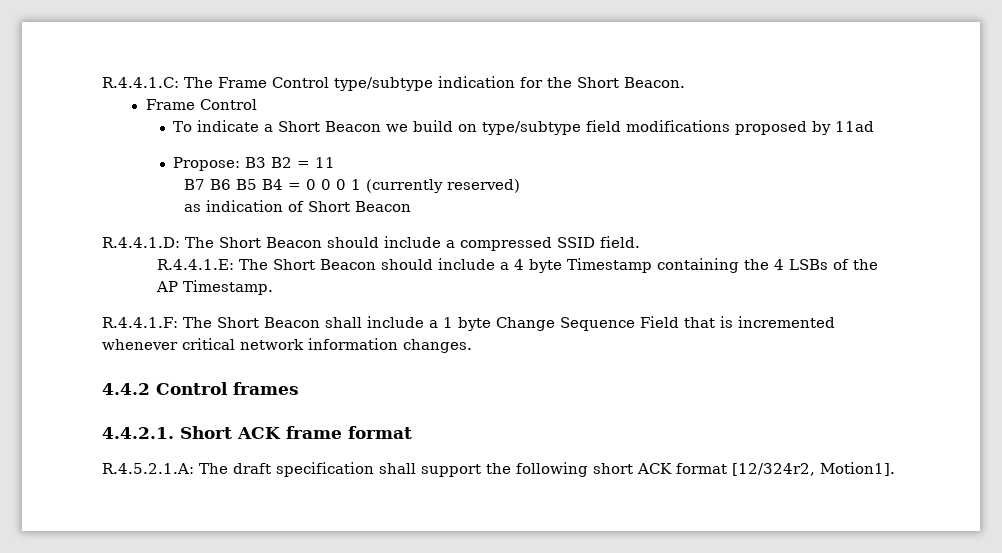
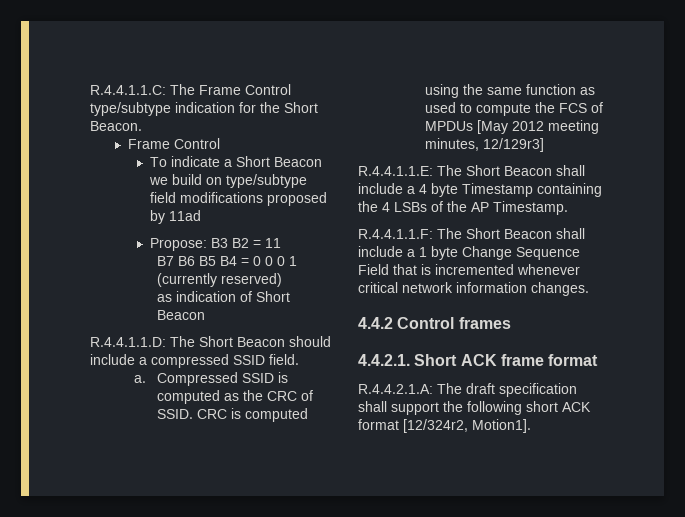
[102,77,179,88] R.4.4.1.C: -> [90,85,166,95] R.4.4.1.1.C:
[102,237,180,248] R.4.4.1.D: -> [90,337,166,347] R.4.4.1.1.D:
[156,259,433,270] R.4.4.1.E: The Short Beacon should -> [134,372,288,386] [156,390,313,404] [156,408,308,422] [424,84,595,98] [424,102,603,116] [424,120,599,134] [424,138,544,152] [358,165,585,176] a. Compressed SSID is computed as the CRC of SSID. CRC is computed using the same function as used to compute the FCS of MPDUs [May 2012 meeting minutes, 12/129r3] // R.4.4.1.1.E: The Short Beacon shall
[102,317,178,328] R.4.4.1.F: -> [358,229,433,239] R.4.4.1.1.F:
[102,463,194,474] R.4.5.2.1.A: -> [358,384,433,394] R.4.4.2.1.A:

